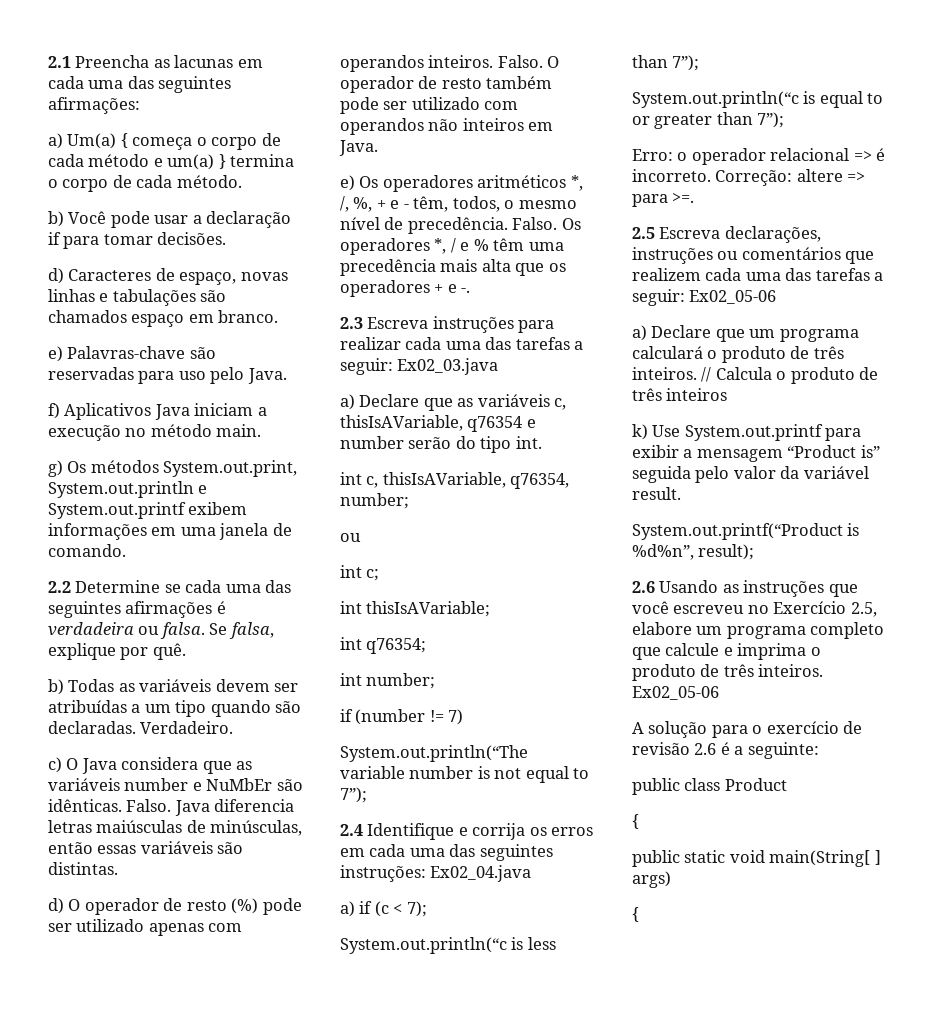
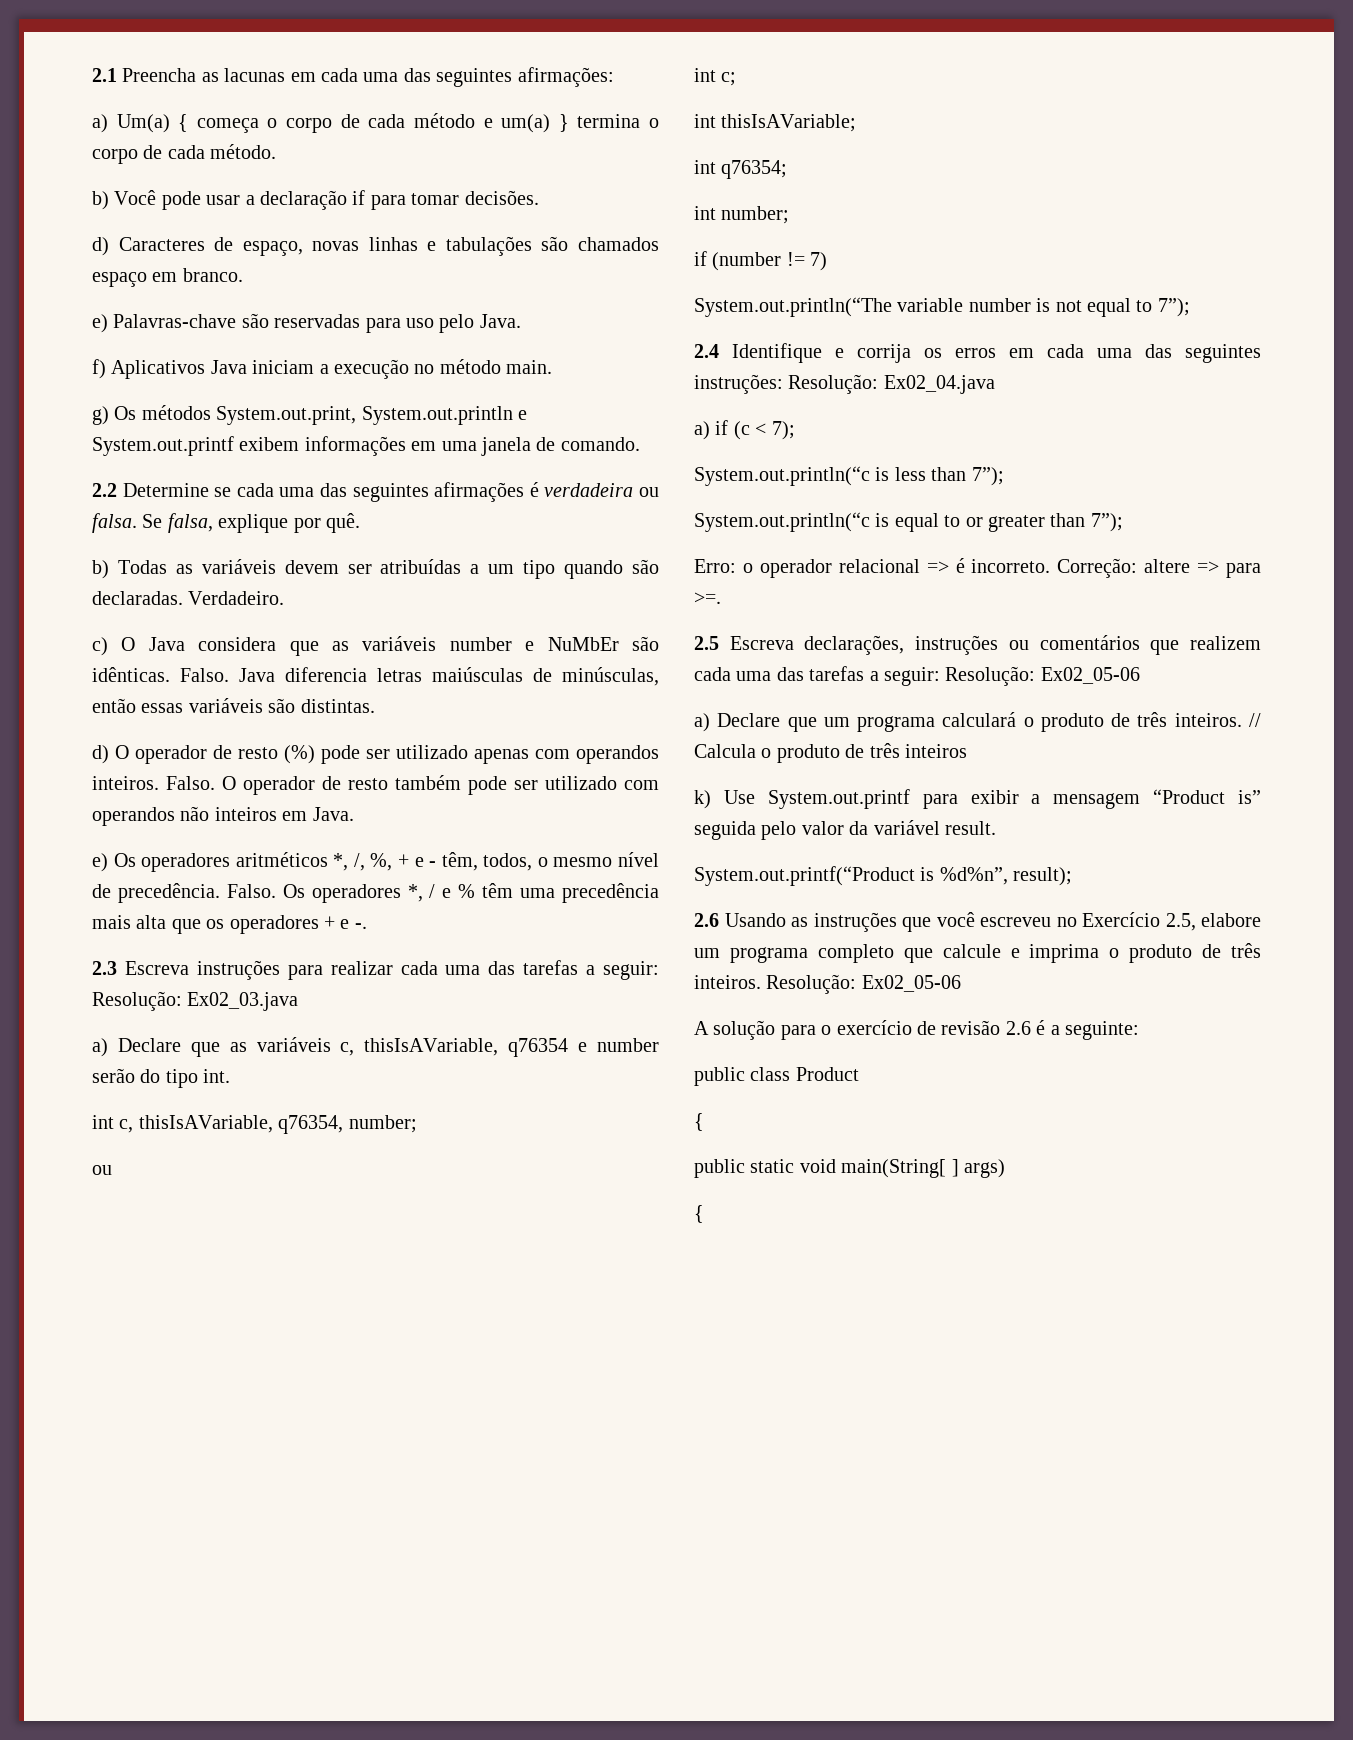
(393, 366) none -> [92,991,182,1011] Resolução:
(426, 873) none -> [788,374,879,394] Resolução:
(685, 297) none -> [945,666,1036,686] Resolução:
(824, 670) none -> [766,974,857,994] Resolução:

